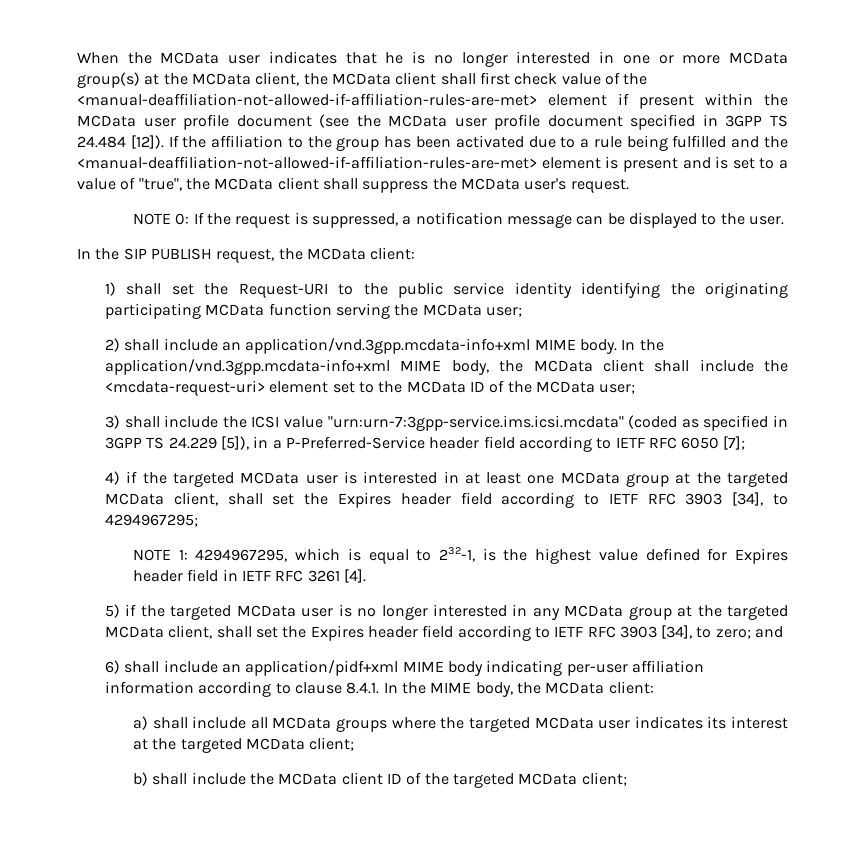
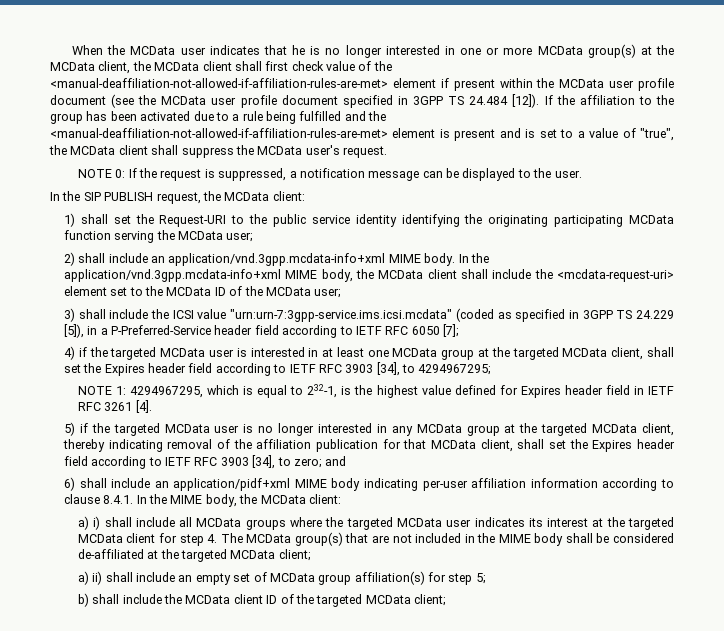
(213, 632) none -> [62,439,513,452] thereby indicating removal of the affiliation publication for that MCData client,
(149, 723) none -> [93,516,101,530] i)
[309,737,355,751] client; -> [126,532,674,546] [77,549,311,562] [77,571,486,585] client for step 4. The MCData group(s) that are not included in the MIME body shall be considered de-affiliated at the targeted MCData client; // a) ii) shall include an empty set of MCData group affiliation(s) for step 5;

